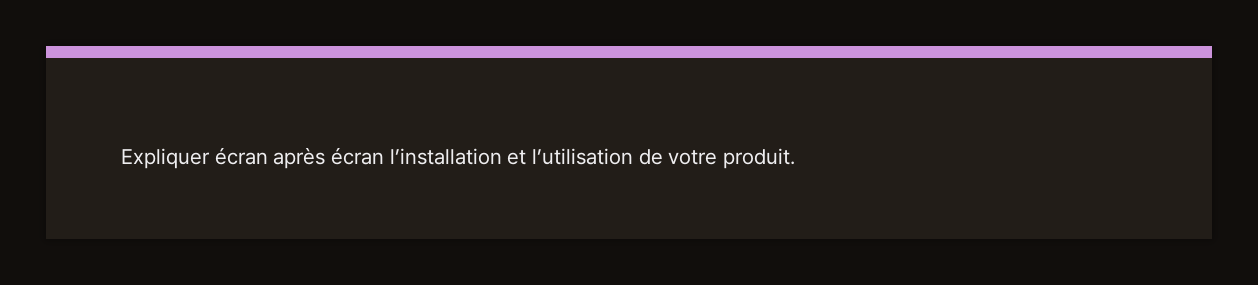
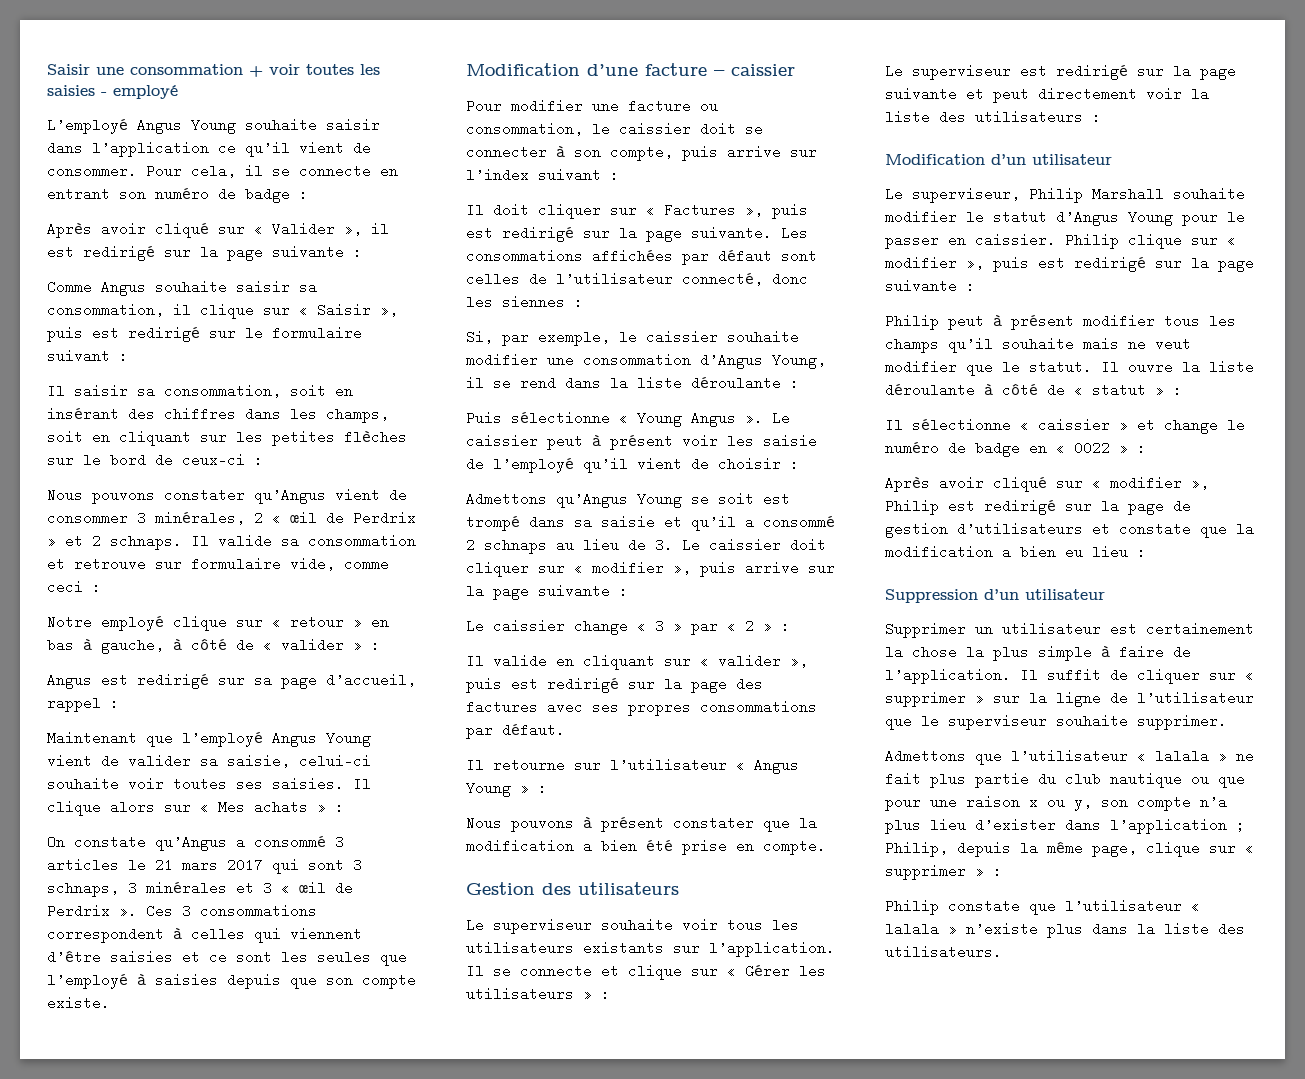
[121,147,796,169] Expliquer écran après écran l’installation et l’utilisation de votre produit. -> [47,64,380,77] [47,85,178,99] [47,118,380,134] [47,141,371,157] [47,164,398,178] [47,187,308,203] [47,222,389,238] [47,245,362,261] [47,280,317,296] [47,303,398,319] [47,326,362,342] [47,349,128,363] [47,384,353,398] [47,407,389,423] [47,430,407,446] [47,453,263,467] [47,488,407,504] [47,511,416,525] [47,534,416,550] [47,557,389,571] [47,580,101,594] [47,615,389,631] [47,638,380,654] [47,673,416,689] [47,696,119,712] [47,731,371,747] [47,754,371,768] [47,777,371,791] [47,800,344,816] [47,835,344,851] [47,858,362,874] [47,881,353,897] [47,904,317,918] [47,927,362,943] [47,950,407,966] [47,973,416,989] [47,996,110,1010] [466,63,795,76] [466,99,718,113] [466,122,763,136] [466,145,817,161] [466,168,619,182] [466,203,808,219] [466,226,808,242] [466,249,817,265] [466,272,808,286] [466,295,583,309] [466,330,799,346] [466,353,826,369] [466,376,799,390] [466,411,790,427] [466,434,817,450] [466,457,799,473] [466,492,790,508] [466,515,835,531] [466,538,826,554] [466,561,835,577] [466,584,628,600] [466,619,790,635] [466,654,808,670] [466,677,763,693] [466,700,817,716] [466,723,565,739] [466,758,799,774] [466,781,547,797] [466,816,817,832] [466,839,826,855] [466,882,679,895] [466,918,799,934] [466,941,835,957] [466,964,826,980] [466,987,610,1001] [885,64,1236,80] [885,87,1209,103] [885,110,1101,124] [885,154,1112,165] [885,187,1245,203] [885,210,1245,226] [885,233,1236,249] [885,256,1254,272] [885,279,975,293] [885,314,1236,330] [885,337,1191,353] [885,360,1254,376] [885,383,1182,397] [885,418,1245,434] [885,441,1146,457] [885,476,1209,492] [885,499,1191,515] [885,522,1254,538] [885,545,1146,559] [885,589,1105,603] [885,622,1254,638] [885,645,1191,661] [885,668,1254,684] [885,691,1254,707] [885,714,1227,730] [885,749,1254,765] [885,772,1245,788] [885,795,1227,811] [885,818,1245,834] [885,841,1254,857] [885,864,1002,880] [885,899,1200,915] [885,922,1245,938] [885,945,1002,959] Saisir une consommation + voir toutes les saisies - employé // L’employé Angus Young souhaite saisir dans l’application ce qu’il vient de consommer. Pour cela, il se connecte en entrant son numéro de badge : // Après avoir cliqué sur « Valider », il est redirigé sur la page suivante : // Comme Angus souhaite saisir sa consommation, il clique sur « Saisir », puis est redirigé sur le formulaire suivant : // Il saisir sa consommation, soit en insérant des chiffres dans les champs, soit en cliquant sur les petites flèches sur le bord de ceux-ci : // Nous pouvons constater qu’Angus vient de consommer 3 minérales, 2 « œil de Perdrix » et 2 schnaps. Il valide sa consommation et retrouve sur formulaire vide, comme ceci : // Notre employé clique sur « retour » en bas à gauche, à côté de « valider » : // Angus est redirigé sur sa page d’accueil, rappel : // Maintenant que l’employé Angus Young vient de valider sa saisie, celui-ci souhaite voir toutes ses saisies. Il clique alors sur « Mes achats » : // On constate qu’Angus a consommé 3 articles le 21 mars 2017 qui sont 3 schnaps, 3 minérales et 3 « œil de Perdrix ». Ces 3 consommations correspondent à celles qui viennent d’être saisies et ce sont les seules que l’employé à saisies depuis que son compte existe. // Modification d’une facture – caissier // Pour modifier une facture ou consommation, le caissier doit se connecter à son compte, puis arrive sur l’index suivant : // Il doit cliquer sur « Factures », puis est redirigé sur la page suivante. Les consommations affichées par défaut sont celles de l’utilisateur connecté, donc les siennes : // Si, par exemple, le caissier souhaite modifier une consommation d’Angus Young, il se rend dans la liste déroulante : // Puis sélectionne « Young Angus ». Le caissier peut à présent voir les saisie de l’employé qu’il vient de choisir : // Admettons qu’Angus Young se soit est trompé dans sa saisie et qu’il a consommé 2 schnaps au lieu de 3. Le caissier doit cliquer sur « modifier », puis arrive sur la page suivante : // Le caissier change « 3 » par « 2 » : // Il valide en cliquant sur « valider », puis est redirigé sur la page des factures avec ses propres consommations par défaut. // Il retourne sur l’utilisateur « Angus Young » : // Nous pouvons à présent constater que la modification a bien été prise en compte. // Gestion des utilisateurs // Le superviseur souhaite voir tous les utilisateurs existants sur l’application. Il se connecte et clique sur « Gérer les utilisateurs » : // Le superviseur est redirigé sur la page suivante et peut directement voir la liste des utilisateurs : // Modification d’un utilisateur // Le superviseur, Philip Marshall souhaite modifier le statut d’Angus Young pour le passer en caissier. Philip clique sur « modifier », puis est redirigé sur la page suivante : // Philip peut à présent modifier tous les champs qu’il souhaite mais ne veut modifier que le statut. Il ouvre la liste déroulante à côté de « statut » : // Il sélectionne « caissier » et change le numéro de badge en « 0022 » : // Après avoir cliqué sur « modifier », Philip est redirigé sur la page de gestion d’utilisateurs et constate que la modification a bien eu lieu : // Suppression d’un utilisateur // Supprimer un utilisateur est certainement la chose la plus simple à faire de l’application. Il suffit de cliquer sur « supprimer » sur la ligne de l’utilisateur que le superviseur souhaite supprimer. // Admettons que l’utilisateur « lalala » ne fait plus partie du club nautique ou que pour une raison x ou y, son compte n’a plus lieu d’exister dans l’application ; Philip, depuis la même page, clique sur « supprimer » : // Philip constate que l’utilisateur « lalala » n’existe plus dans la liste des utilisateurs.

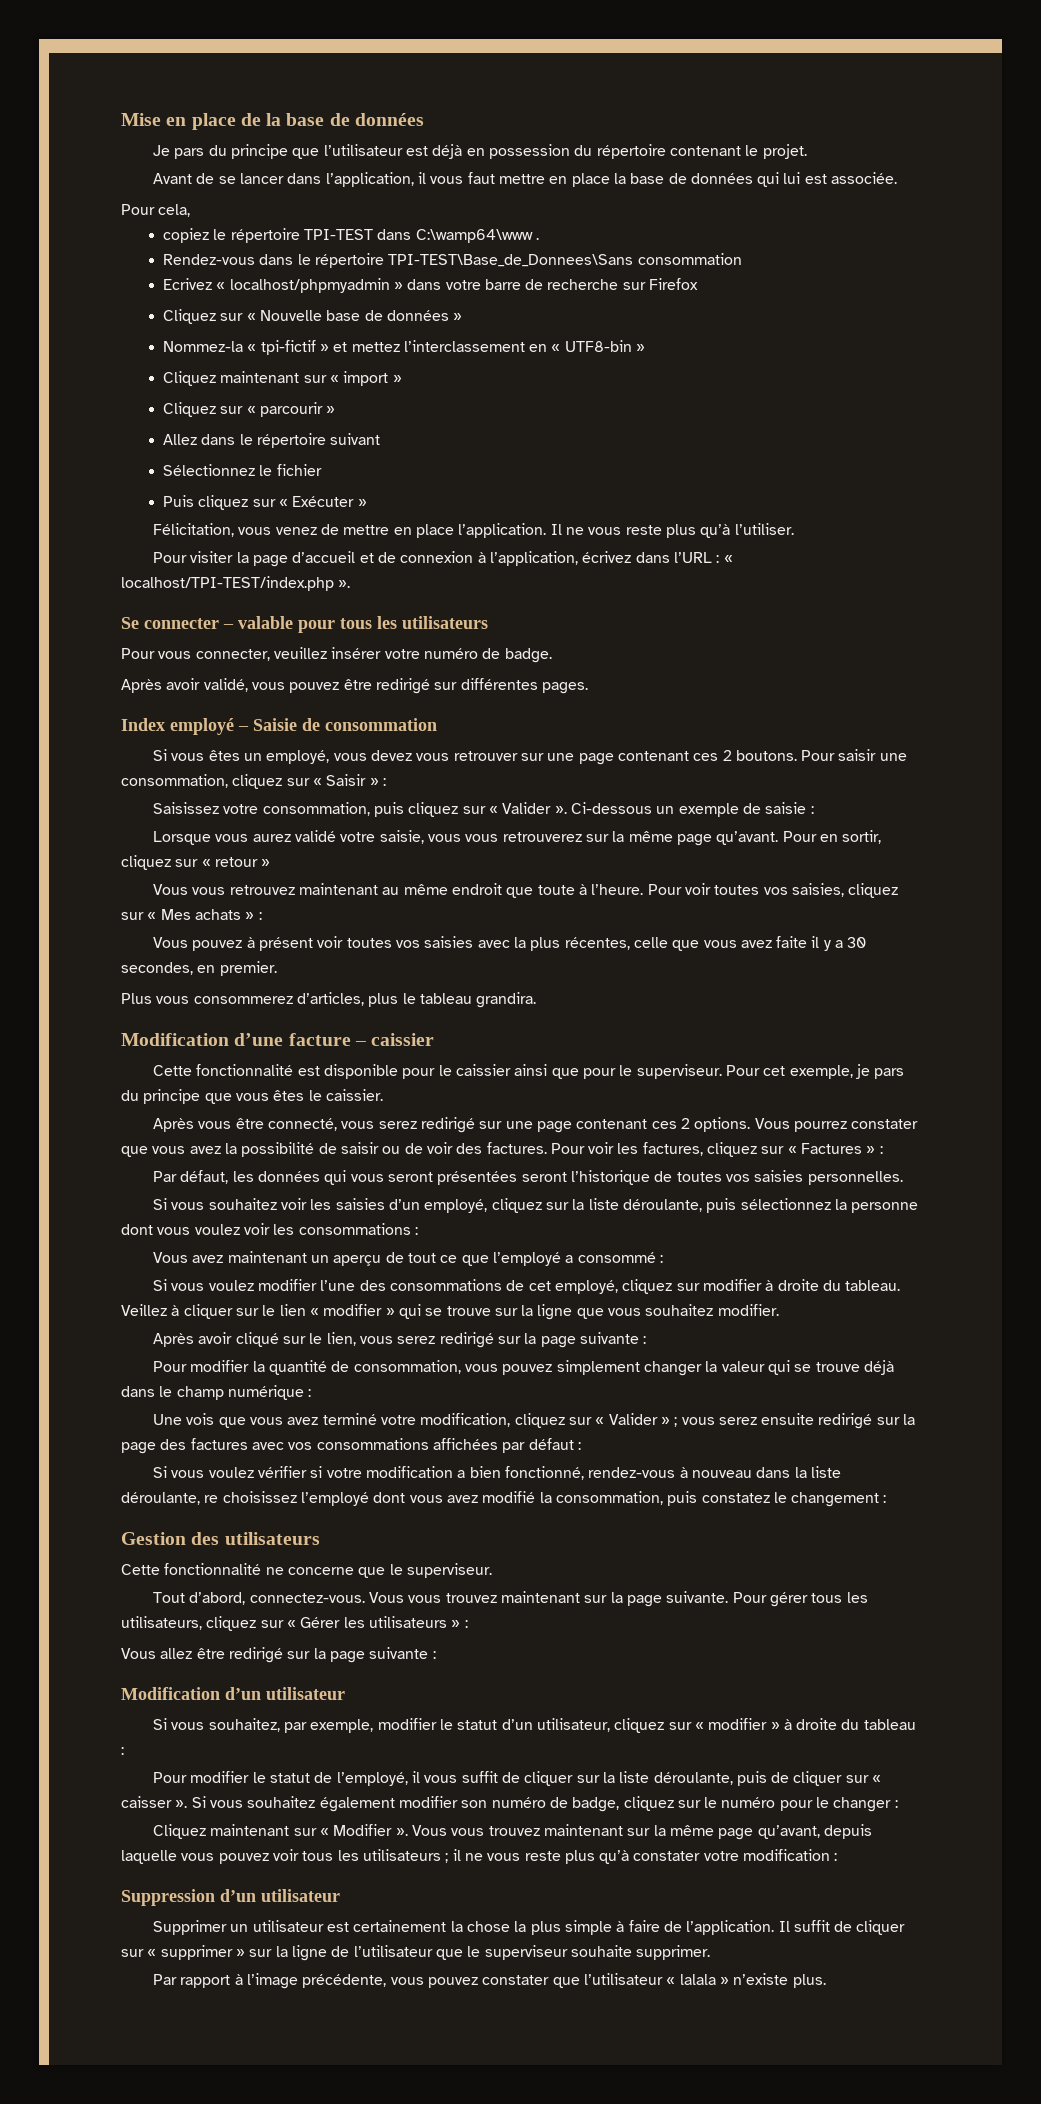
[47,64,380,77] [47,85,178,99] [47,118,380,134] [47,141,371,157] [47,164,398,178] [47,187,308,203] [47,222,389,238] [47,245,362,261] [47,280,317,296] [47,303,398,319] [47,326,362,342] [47,349,128,363] [47,384,353,398] [47,407,389,423] [47,430,407,446] [47,453,263,467] [47,488,407,504] [47,511,416,525] [47,534,416,550] [47,557,389,571] [47,580,101,594] [47,615,389,631] [47,638,380,654] [47,673,416,689] [47,696,119,712] [47,731,371,747] [47,754,371,768] [47,777,371,791] [47,800,344,816] [47,835,344,851] [47,858,362,874] [47,881,353,897] [47,904,317,918] [47,927,362,943] [47,950,407,966] [47,973,416,989] [47,996,110,1010] [466,63,795,76] [466,99,718,113] [466,122,763,136] [466,145,817,161] [466,168,619,182] [466,203,808,219] [466,226,808,242] [466,249,817,265] [466,272,808,286] [466,295,583,309] [466,330,799,346] [466,353,826,369] [466,376,799,390] [466,411,790,427] [466,434,817,450] [466,457,799,473] [466,492,790,508] [466,515,835,531] [466,538,826,554] [466,561,835,577] [466,584,628,600] [466,619,790,635] [466,654,808,670] [466,677,538,693] Saisir une consommation + voir toutes les saisies - employé // L’employé Angus Young souhaite saisir dans l’application ce qu’il vient de consommer. Pour cela, il se connecte en entrant son numéro de badge : // Après avoir cliqué sur « Valider », il est redirigé sur la page suivante : // Comme Angus souhaite saisir sa consommation, il clique sur « Saisir », puis est redirigé sur le formulaire suivant : // Il saisir sa consommation, soit en insérant des chiffres dans les champs, soit en cliquant sur les petites flèches sur le bord de ceux-ci : // Nous pouvons constater qu’Angus vient de consommer 3 minérales, 2 « œil de Perdrix » et 2 schnaps. Il valide sa consommation et retrouve sur formulaire vide, comme ceci : // Notre employé clique sur « retour » en bas à gauche, à côté de « valider » : // Angus est redirigé sur sa page d’accueil, rappel : // Maintenant que l’employé Angus Young vient de valider sa saisie, celui-ci souhaite voir toutes ses saisies. Il clique alors sur « Mes achats » : // On constate qu’Angus a consommé 3 articles le 21 mars 2017 qui sont 3 schnaps, 3 minérales et 3 « œil de Perdrix ». Ces 3 consommations correspondent à celles qui viennent d’être saisies et ce sont les seules que l’employé à saisies depuis que son compte existe. // Modification d’une facture – caissier // Pour modifier une facture ou consommation, le caissier doit se connecter à son compte, puis arrive sur l’index suivant : // Il doit cliquer sur « Factures », puis est redirigé sur la page suivante. Les consommations affichées par défaut sont celles de l’utilisateur connecté, donc les siennes : // Si, par exemple, le caissier souhaite modifier une consommation d’Angus Young, il se rend dans la liste déroulante : // Puis sélectionne « Young Angus ». Le caissier peut à présent voir les saisie de l’employé qu’il vient de choisir : // Admettons qu’Angus Young se soit est trompé dans sa saisie et qu’il a consommé 2 schnaps au lieu de 3. Le caissier doit cliquer sur « modifier », puis arrive sur la page suivante : // Le caissier change « 3 » par « 2 » : // Il valide en cliquant sur « valider », puis est -> [121,113,424,130] [153,144,807,159] [153,172,898,187] [121,204,191,217] [162,228,539,243] [162,253,742,268] [162,278,699,293] [162,309,463,324] [162,340,646,355] [162,371,402,386] [162,402,336,417] [162,433,381,448] [162,464,322,476] [162,495,367,510] [153,523,794,538] [153,551,733,567] [121,576,351,591] [121,616,488,633] [121,647,552,663] [121,678,588,694] [121,718,437,735] [153,749,907,765] [121,774,386,789] [153,802,814,817] [153,830,882,846] [121,855,271,870] [153,883,899,898] [121,909,262,920] [153,936,867,951] [121,961,277,976] [121,992,537,1008] [121,1033,435,1046] [153,1064,905,1079] [121,1089,383,1104] [153,1117,919,1133] [121,1142,883,1157] [153,1170,903,1185] [153,1198,919,1213] [121,1223,418,1235] [153,1251,663,1266] [153,1279,901,1294] [121,1304,779,1320] [153,1332,647,1348] [153,1360,894,1376] [121,1385,312,1400] [153,1413,815,1428] Mise en place de la base de données // Je pars du principe que l’utilisateur est déjà en possession du répertoire contenant le projet. // Avant de se lancer dans l’application, il vous faut mettre en place la base de données qui lui est associée. // Pour cela, // copiez le répertoire TPI-TEST dans C:\wamp64\www . // Rendez-vous dans le répertoire TPI-TEST\Base_de_Donnees\Sans consommation // Ecrivez « localhost/phpmyadmin » dans votre barre de recherche sur Firefox // Cliquez sur « Nouvelle base de données » // Nommez-la « tpi-fictif » et mettez l’interclassement en « UTF8-bin » // Cliquez maintenant sur « import » // Cliquez sur « parcourir » // Allez dans le répertoire suivant // Sélectionnez le fichier // Puis cliquez sur « Exécuter » // Félicitation, vous venez de mettre en place l’application. Il ne vous reste plus qu’à l’utiliser. // Pour visiter la page d’accueil et de connexion à l’application, écrivez dans l’URL : « localhost/TPI-TEST/index.php ». // Se connecter – valable pour tous les utilisateurs // Pour vous connecter, veuillez insérer votre numéro de badge. // Après avoir validé, vous pouvez être redirigé sur différentes pages. // Index employé – Saisie de consommation // Si vous êtes un employé, vous devez vous retrouver sur une page contenant ces 2 boutons. Pour saisir une consommation, cliquez sur « Saisir » : // Saisissez votre consommation, puis cliquez sur « Valider ». Ci-dessous un exemple de saisie : // Lorsque vous aurez validé votre saisie, vous vous retrouverez sur la même page qu’avant. Pour en sortir, cliquez sur « retour » // Vous vous retrouvez maintenant au même endroit que toute à l’heure. Pour voir toutes vos saisies, cliquez sur « Mes achats » : // Vous pouvez à présent voir toutes vos saisies avec la plus récentes, celle que vous avez faite il y a 30 secondes, en premier. // Plus vous consommerez d’articles, plus le tableau grandira. // Modification d’une facture – caissier // Cette fonctionnalité est disponible pour le caissier ainsi que pour le superviseur. Pour cet exemple, je pars du principe que vous êtes le caissier. // Après vous être connecté, vous serez redirigé sur une page contenant ces 2 options. Vous pourrez constater que vous avez la possibilité de saisir ou de voir des factures. Pour voir les factures, cliquez sur « Factures » : // Par défaut, les données qui vous seront présentées seront l’historique de toutes vos saisies personnelles. // Si vous souhaitez voir les saisies d’un employé, cliquez sur la liste déroulante, puis sélectionnez la personne dont vous voulez voir les consommations : // Vous avez maintenant un aperçu de tout ce que l’employé a consommé : // Si vous voulez modifier l’une des consommations de cet employé, cliquez sur modifier à droite du tableau. Veillez à cliquer sur le lien « modifier » qui se trouve sur la ligne que vous souhaitez modifier. // Après avoir cliqué sur le lien, vous serez redirigé sur la page suivante : // Pour modifier la quantité de consommation, vous pouvez simplement changer la valeur qui se trouve déjà dans le champ numérique : // Une vois que vous avez terminé votre modification, cliquez sur « Valider » ; vous serez ensuite
[592,700,817,716] [466,723,565,739] [466,758,799,774] [466,781,547,797] [466,816,817,832] [466,839,826,855] [466,882,679,895] [466,918,799,934] [466,941,835,957] [466,964,682,980] ses propres consommations par défaut. // Il retourne sur l’utilisateur « Angus Young » : // Nous pouvons à présent constater que la modification a bien été prise en compte. // Gestion des utilisateurs // Le superviseur souhaite voir tous les utilisateurs existants sur l’application. Il se connecte et clique -> [288,1438,581,1453] [153,1466,841,1480] [121,1491,887,1507] [121,1532,320,1545] [121,1563,492,1578] [153,1591,868,1607] [121,1616,257,1631] vos consommations affichées par défaut : // Si vous voulez vérifier si votre modification a bien fonctionné, rendez-vous à nouveau dans la liste déroulante, re choisissez l’employé dont vous avez modifié la consommation, puis constatez le changement : // Gestion des utilisateurs // Cette fonctionnalité ne concerne que le superviseur. // Tout d’abord, connectez-vous. Vous vous trouvez maintenant sur la page suivante. Pour gérer tous les utilisateurs, cliquez
[885,64,1236,80] [885,87,1209,103] [885,110,1101,124] [885,154,1112,165] [885,187,1245,203] [885,210,1245,226] [885,233,1236,249] [885,256,1254,272] [885,279,975,293] [885,314,1236,330] [885,337,1191,353] [885,360,1254,376] [885,383,1182,397] [885,418,1245,434] [885,441,1146,457] [885,476,1209,492] [885,499,1191,515] [885,522,1254,538] [885,545,1128,559] Le superviseur est redirigé sur la page suivante et peut directement voir la liste des utilisateurs : // Modification d’un utilisateur // Le superviseur, Philip Marshall souhaite modifier le statut d’Angus Young pour le passer en caissier. Philip clique sur « modifier », puis est redirigé sur la page suivante : // Philip peut à présent modifier tous les champs qu’il souhaite mais ne veut modifier que le statut. Il ouvre la liste déroulante à côté de « statut » : // Il sélectionne « caissier » et change le numéro de badge en « 0022 » : // Après avoir cliqué sur « modifier », Philip est redirigé sur la page de gestion d’utilisateurs et constate que la modification a bien eu lieu -> [121,1647,436,1663] [121,1687,345,1700] [153,1718,916,1733] [121,1747,124,1755] [153,1771,882,1786] [121,1796,898,1812] [153,1824,872,1840] [121,1849,831,1864] Vous allez être redirigé sur la page suivante : // Modification d’un utilisateur // Si vous souhaitez, par exemple, modifier le statut d’un utilisateur, cliquez sur « modifier » à droite du tableau : // Pour modifier le statut de l’employé, il vous suffit de cliquer sur la liste déroulante, puis de cliquer sur « caisser ». Si vous souhaitez également modifier son numéro de badge, cliquez sur le numéro pour le changer : // Cliquez maintenant sur « Modifier ». Vous vous trouvez maintenant sur la même page qu’avant, depuis laquelle vous pouvez voir tous les utilisateurs ; il ne vous reste plus qu’à constater votre modification
[885,749,1254,765] [885,772,1245,788] [885,795,1227,811] [885,818,1245,834] [885,841,1254,857] [885,864,1002,880] [885,899,1020,915] Admettons que l’utilisateur « lalala » ne fait plus partie du club nautique ou que pour une raison x ou y, son compte n’a plus lieu d’exister dans l’application ; Philip, depuis la même page, clique sur « supprimer » : // Philip constate -> [153,1973,550,1989] Par rapport à l’image précédente, vous pouvez constater
[1047,922,1245,938] [885,945,1002,959] plus dans la liste des utilisateurs. -> [792,1974,826,1988] plus.

